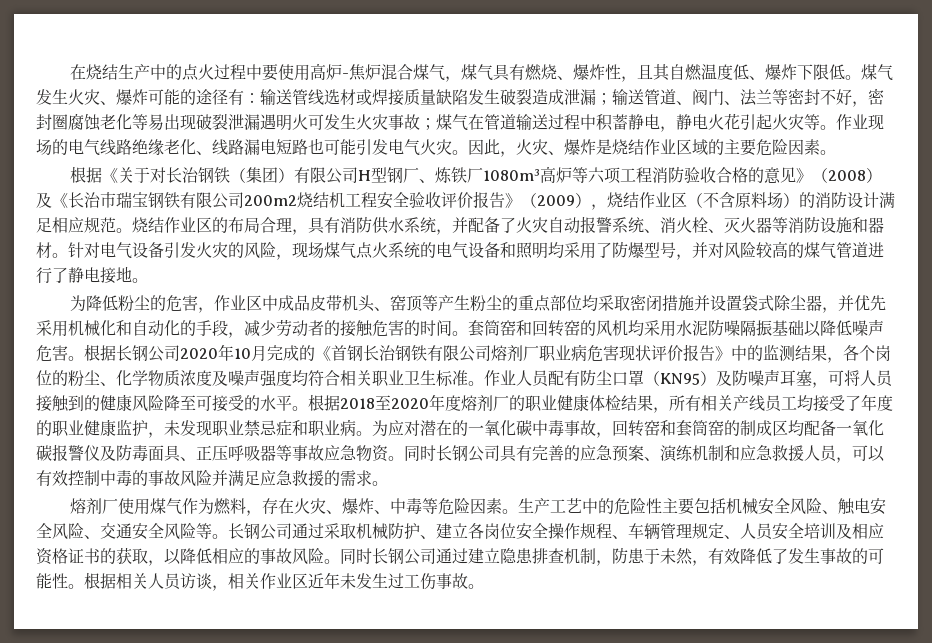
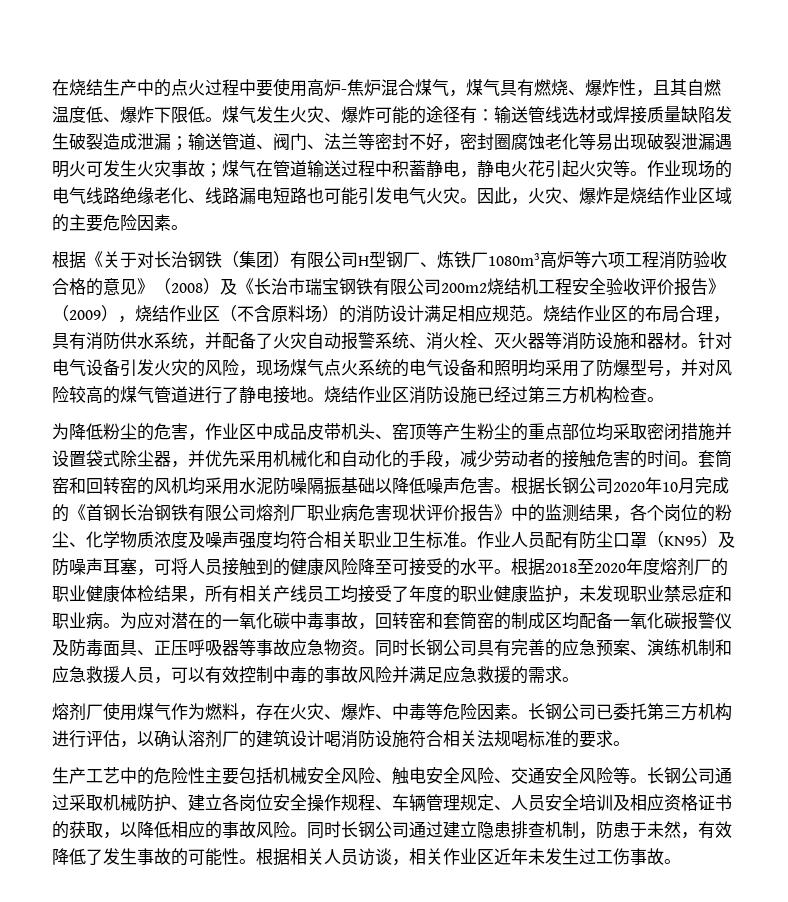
(148, 280) none -> [324,386,664,404] 烧结作业区消防设施已经过第三方机构检查。
(519, 511) none -> [528,703,732,721] [52,730,630,748] 长钢公司已委托第三方机构进行评估，以确认溶剂厂的建筑设计喝消防设施符合相关法规喝标准的要求。 //

